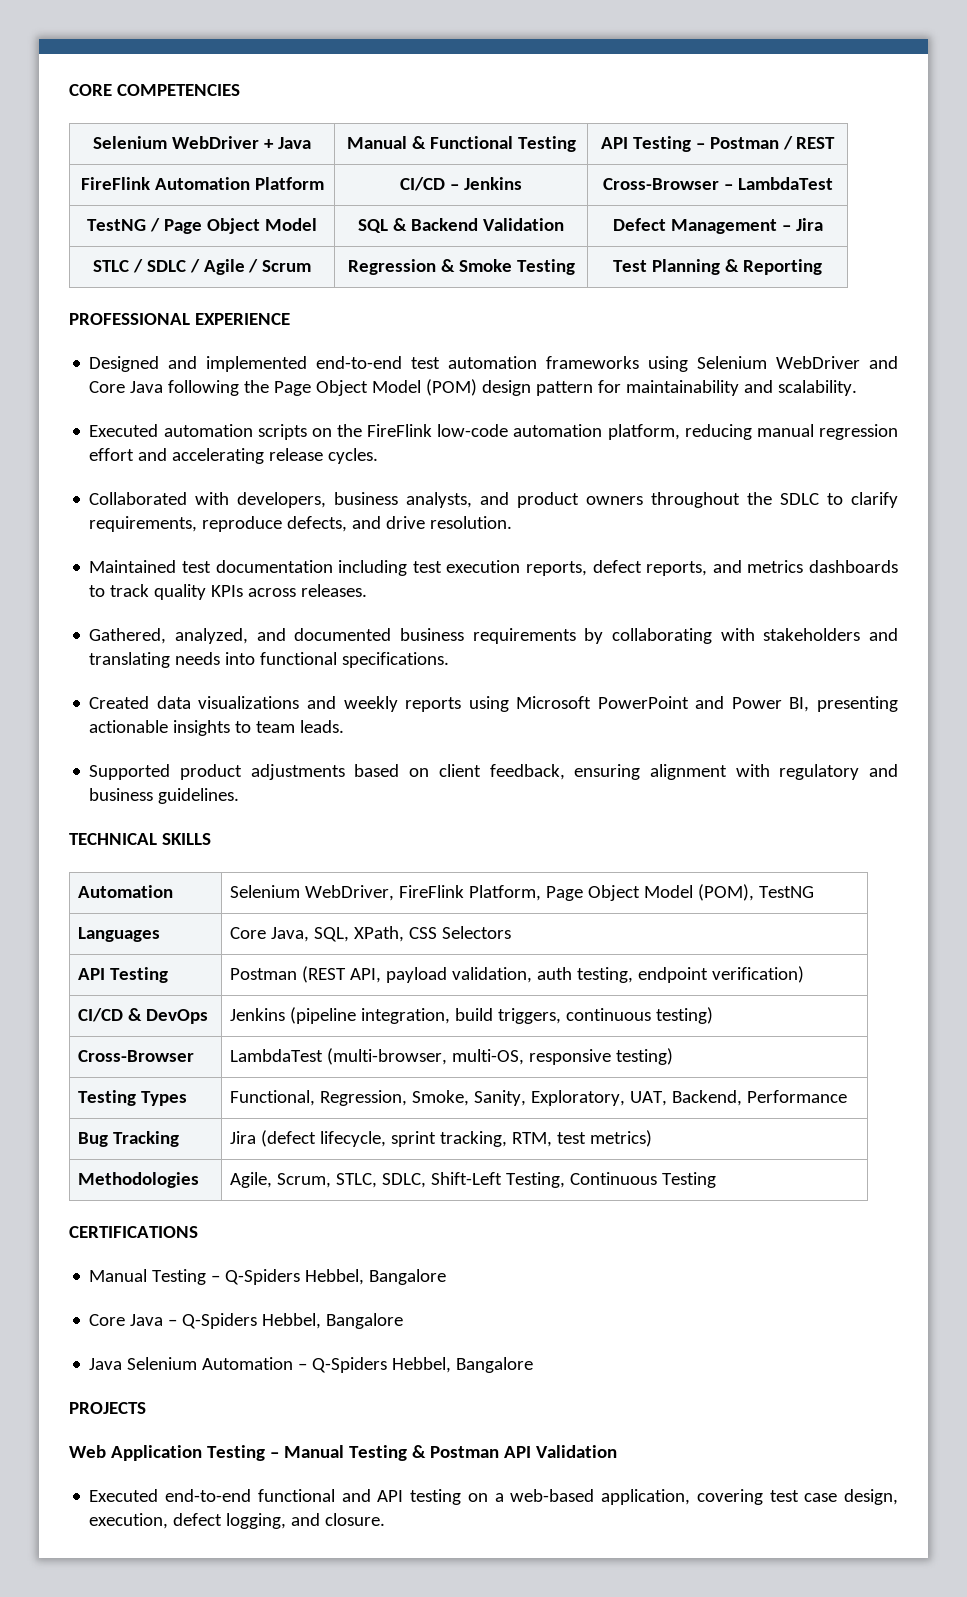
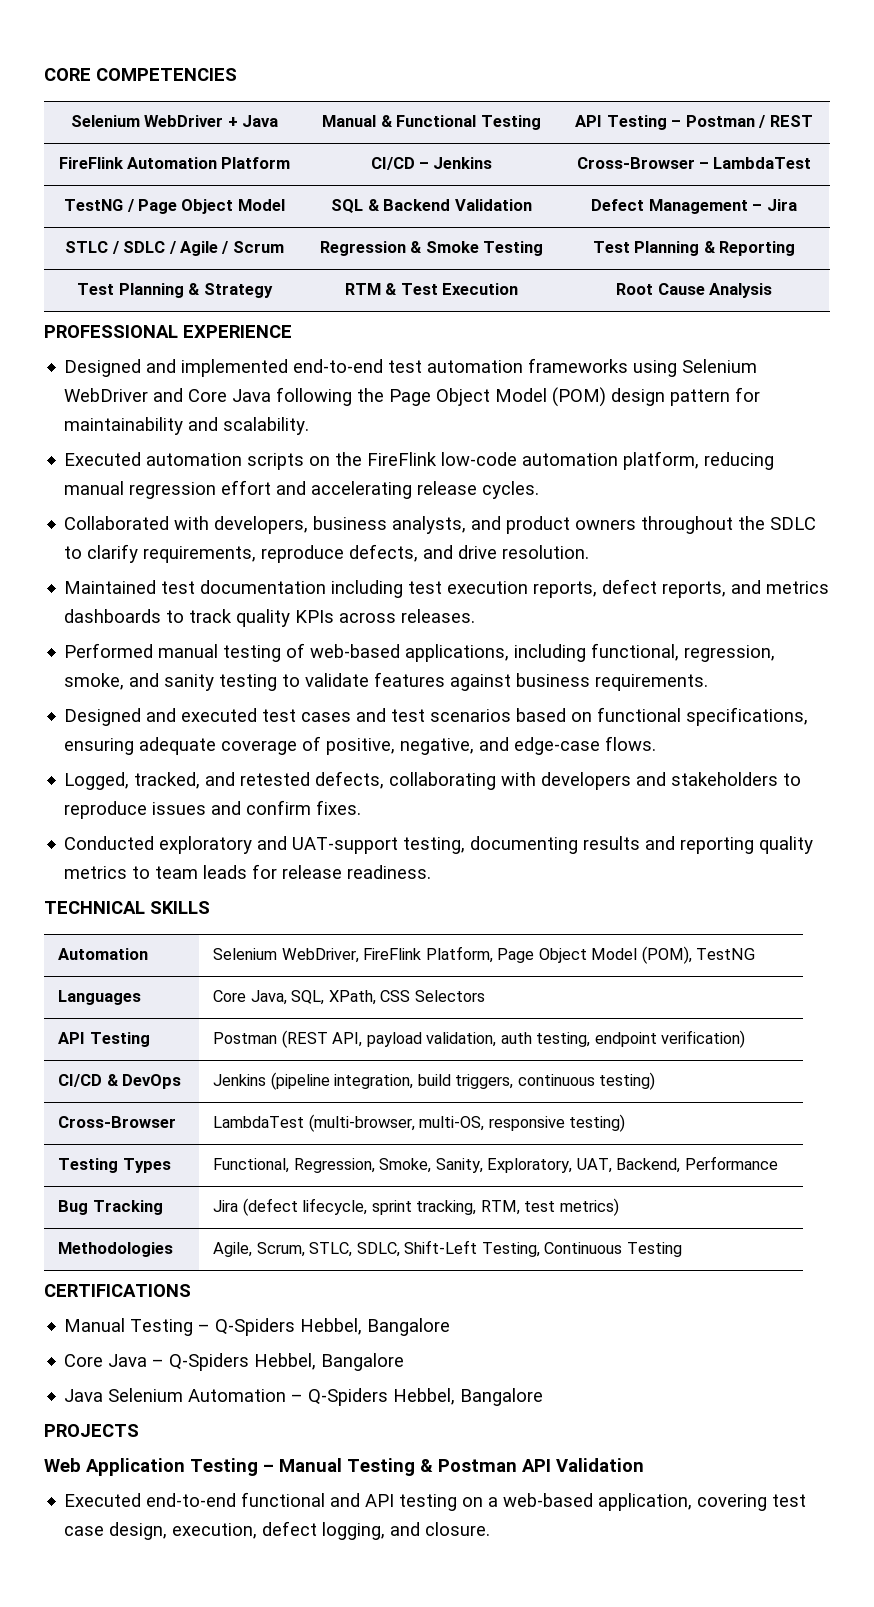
(822, 267) none -> [77,283,273,298] [344,283,519,295] [616,283,772,298] // Test Planning & Strategy | RTM & Test Execution | Root Cause Analysis
[89,628,898,644] [89,652,450,668] [89,696,899,712] [89,720,345,736] [89,764,899,780] [89,788,240,804] Gathered, analyzed, and documented business requirements by collaborating with stakeholders and translating needs into functional specifications. // Created data visualizations and weekly reports using Microsoft PowerPoint and Power BI, presenting actionable insights to team leads. // Supported product adjustments based on client feedback, ensuring alignment with regulatory and business guidelines. -> [64,643,776,662] [64,672,709,691] [64,707,809,726] [64,736,657,755] [64,771,802,790] [64,800,362,819] [64,836,814,854] [64,864,432,879] Performed manual testing of web-based applications, including functional, regression, smoke, and sanity testing to validate features against business requirements. // Designed and executed test cases and test scenarios based on functional specifications, ensuring adequate coverage of positive, negative, and edge-case flows. // Logged, tracked, and retested defects, collaborating with developers and stakeholders to reproduce issues and confirm fixes. // Conducted exploratory and UAT-support testing, documenting results and reporting quality metrics to team leads for release readiness.

